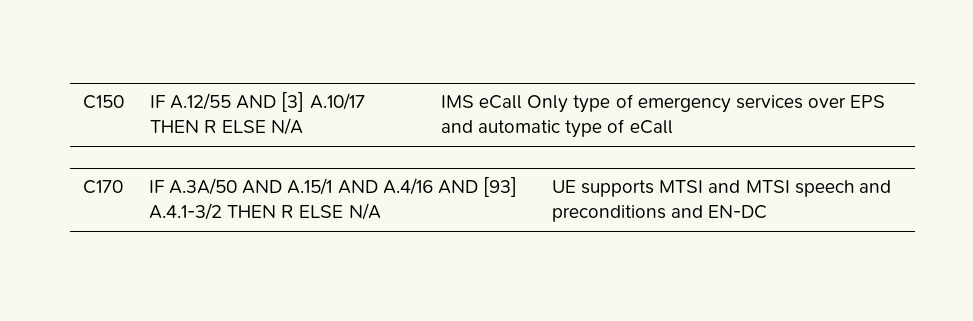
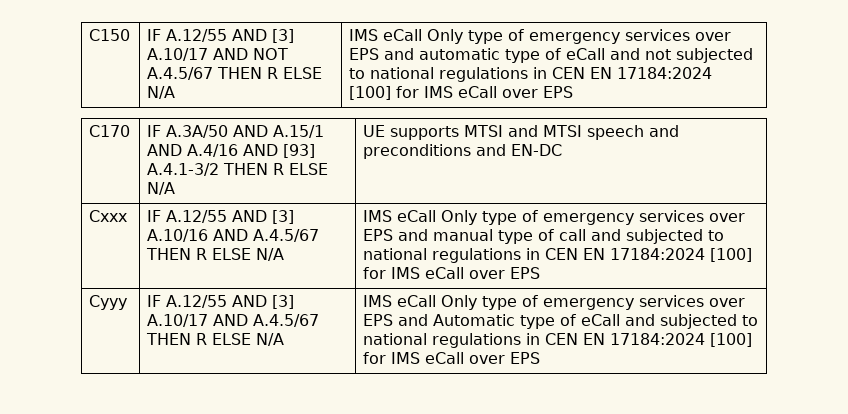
(365, 101) none -> [213,48,289,60] [147,67,214,80] AND NOT A.4.5/67
(673, 127) none -> [610,48,754,63] [349,67,713,82] [349,86,574,100] and not subjected to national regulations in CEN EN 17184:2024 [100] for IMS eCall over EPS
(768, 212) none -> [89,210,128,222] [147,210,295,224] [147,229,320,242] [146,248,285,261] [363,210,746,225] [363,229,725,244] [363,248,753,263] [363,267,541,279] [89,295,128,310] [147,295,295,309] [147,314,320,327] [146,333,285,346] [363,295,746,310] [363,314,759,329] [363,333,753,348] [363,352,541,364] // Cxxx | IF A.12/55 AND [3] A.10/16 AND A.4.5/67 THEN R ELSE N/A | IMS eCall Only type of emergency services over EPS and manual type of call and subjected to national regulations in CEN EN 17184:2024 [100] for IMS eCall over EPS // Cyyy | IF A.12/55 AND [3] A.10/17 AND A.4.5/67 THEN R ELSE N/A | IMS eCall Only type of emergency services over EPS and Automatic type of eCall and subjected to national regulations in CEN EN 17184:2024 [100] for IMS eCall over EPS

